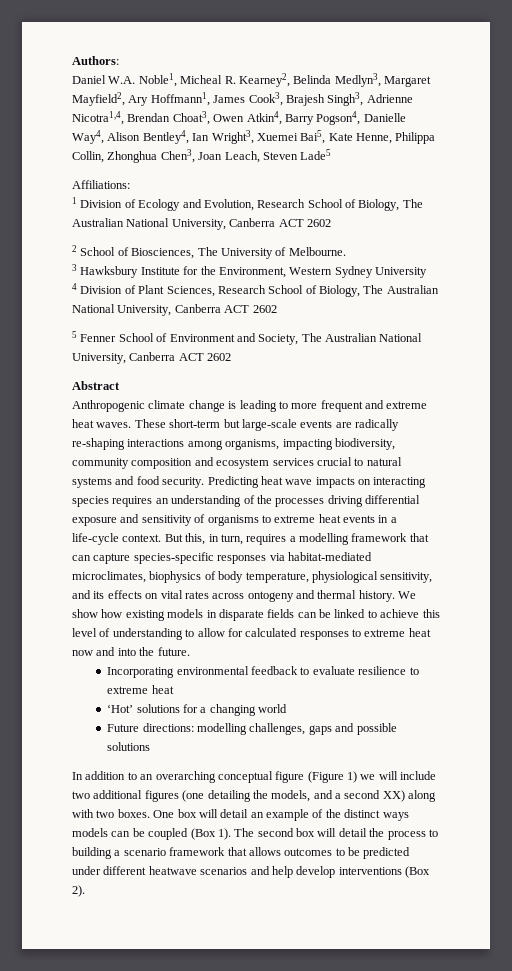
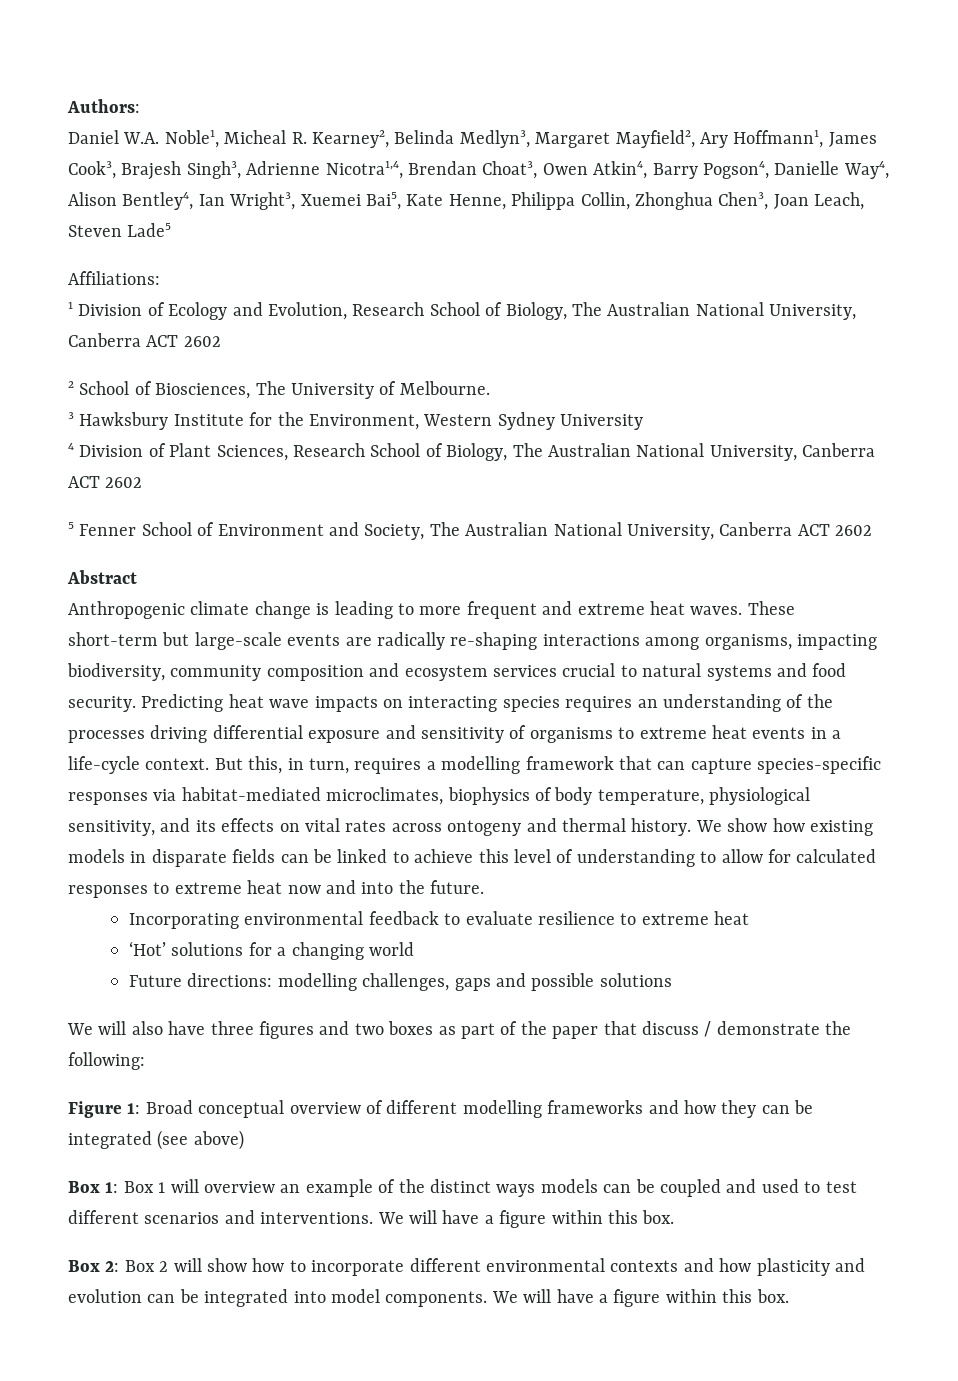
[72,771,437,783] [72,790,437,802] [72,809,249,818] In addition to an overarching conceptual figure (Figure 1) we will include two additional figures (one detailing the models, and a second XX) along with two boxes. One box will detail -> [67,1021,852,1039] [68,1052,145,1070] [68,1100,814,1118] [68,1130,244,1150] [68,1179,275,1193] We will also have three figures and two boxes as part of the paper that discuss / demonstrate the following: // Figure 1: Broad conceptual overview of different modelling frameworks and how they can be integrated (see above) // Box 1: Box 1 will overview
[190,828,438,840] [72,847,411,859] [72,866,430,878] [72,885,85,897] (Box 1). The second box will detail the process to building a scenario framework that allows outcomes to be predicted under different heatwave scenarios and help develop interventions (Box 2). -> [726,1179,857,1193] [68,1210,675,1228] [68,1258,865,1276] [68,1289,789,1307] and used to test different scenarios and interventions. We will have a figure within this box. // Box 2: Box 2 will show how to incorporate different environmental contexts and how plasticity and evolution can be integrated into model components. We will have a figure within this box.

